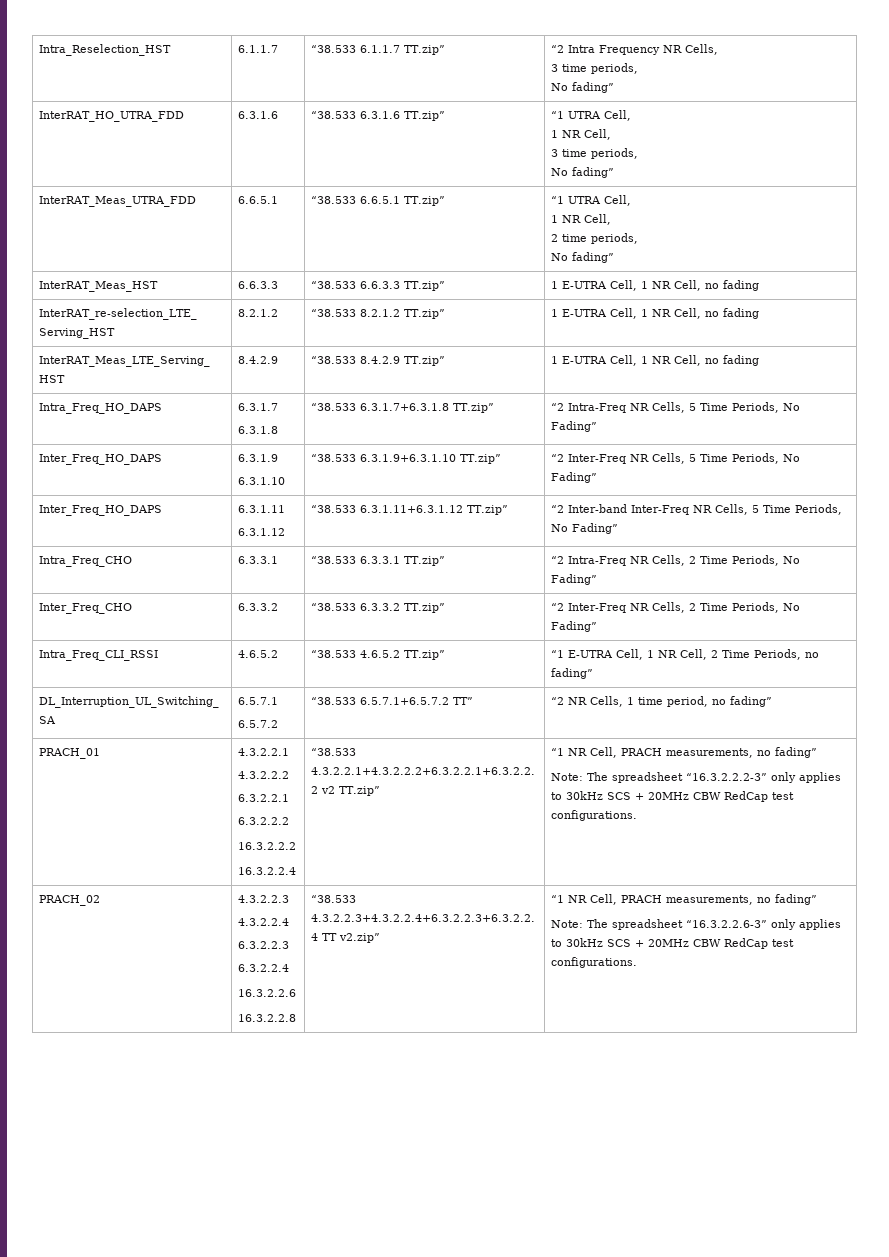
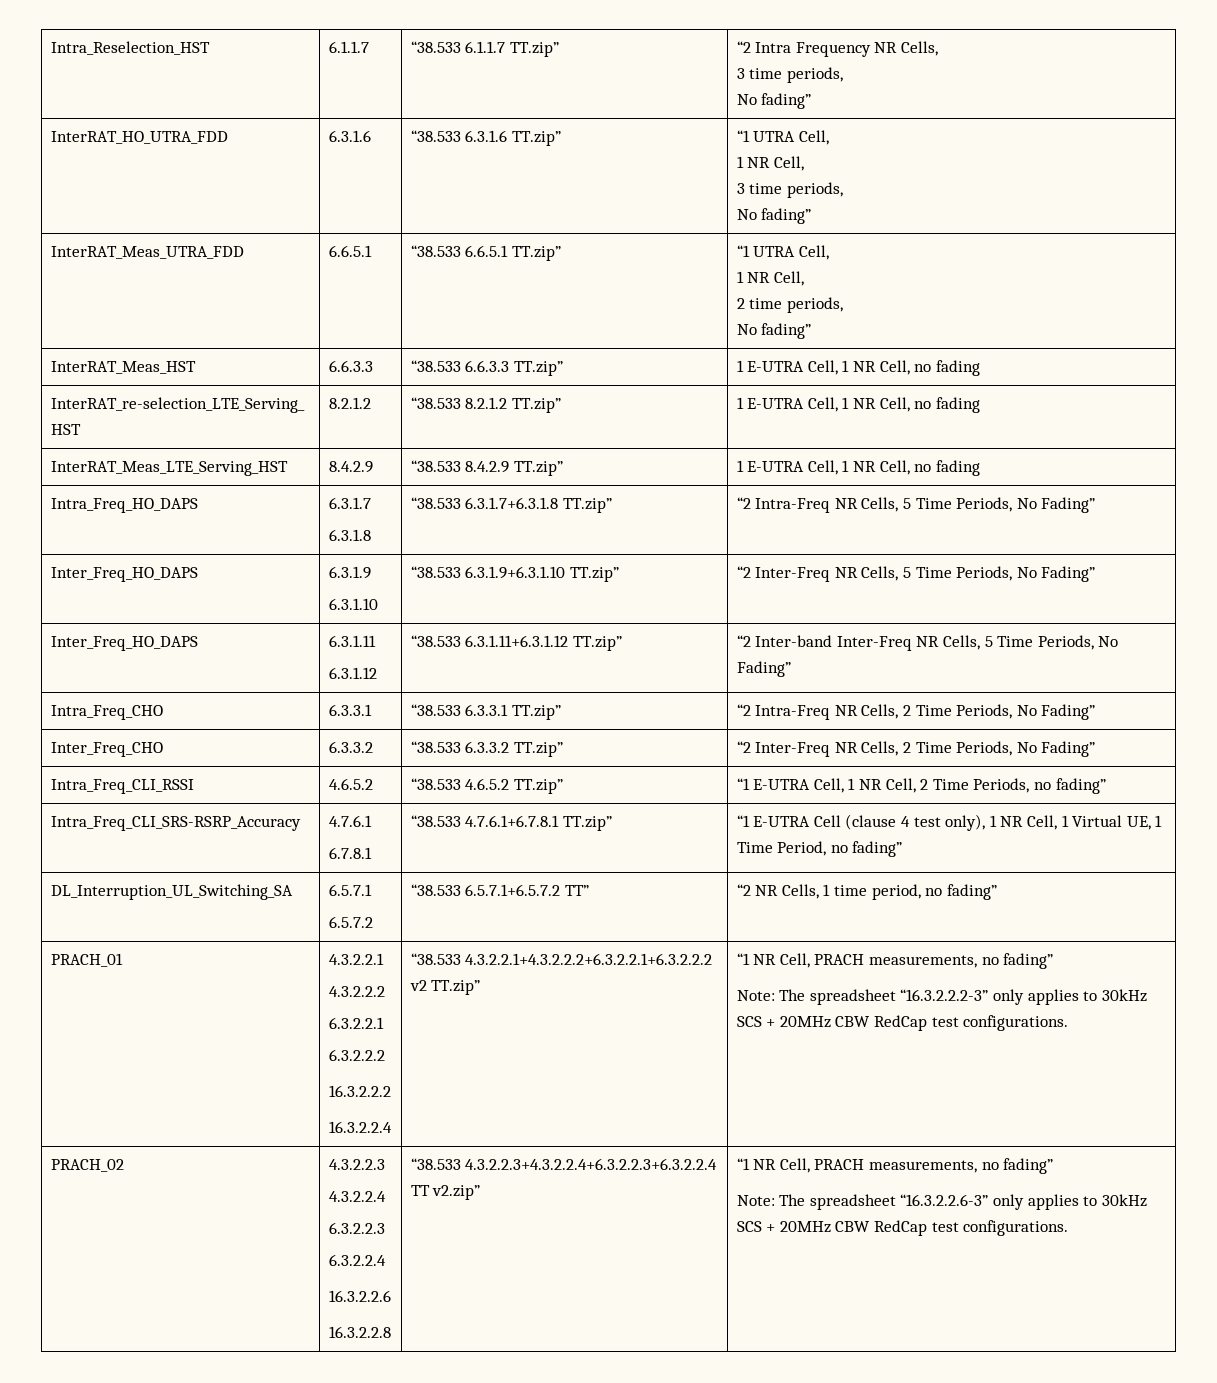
(594, 673) none -> [50,816,301,831] [328,815,372,827] [328,847,372,859] [410,815,612,831] [736,814,1163,831] [736,841,903,857] // Intra_Freq_CLI_SRS-RSRP_Accuracy | 4.7.6.1 // 6.7.8.1 | “38.533 4.7.6.1+6.7.8.1 TT.zip” | “1 E-UTRA Cell (clause 4 test only), 1 NR Cell, 1 Virtual UE, 1 Time Period, no fading”

